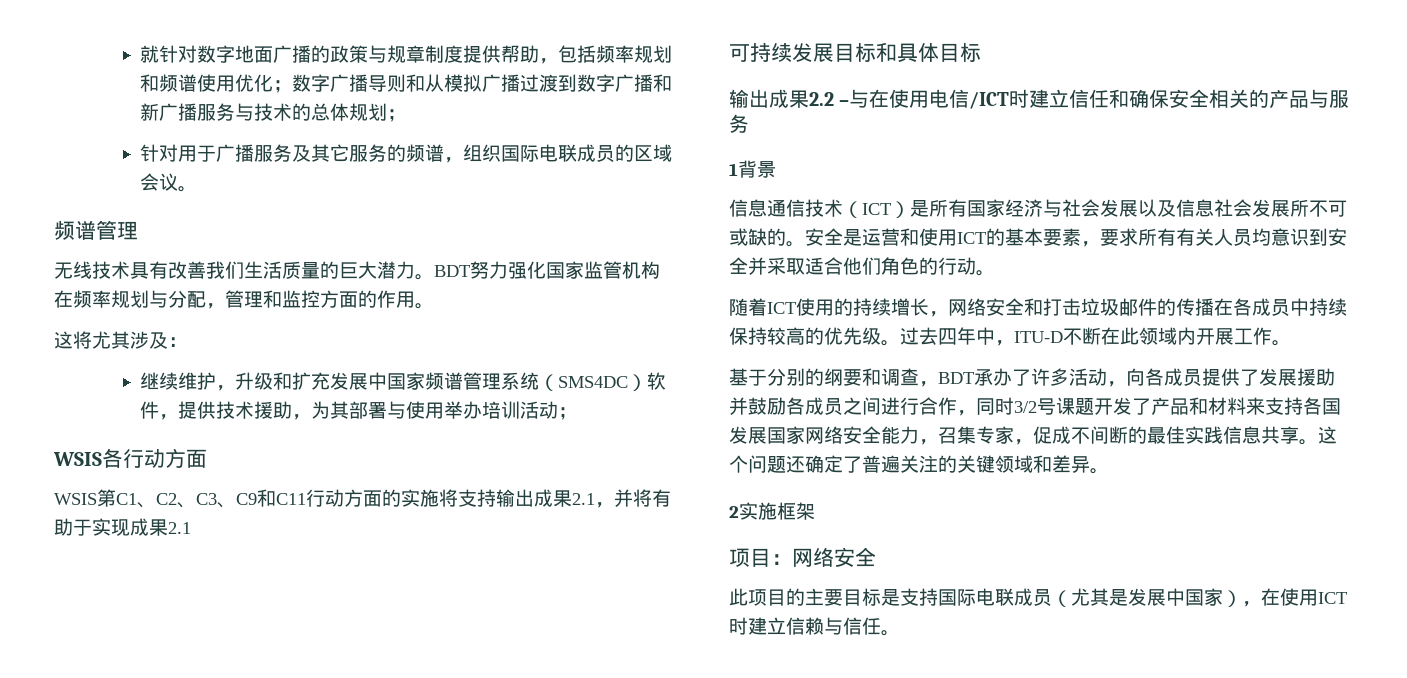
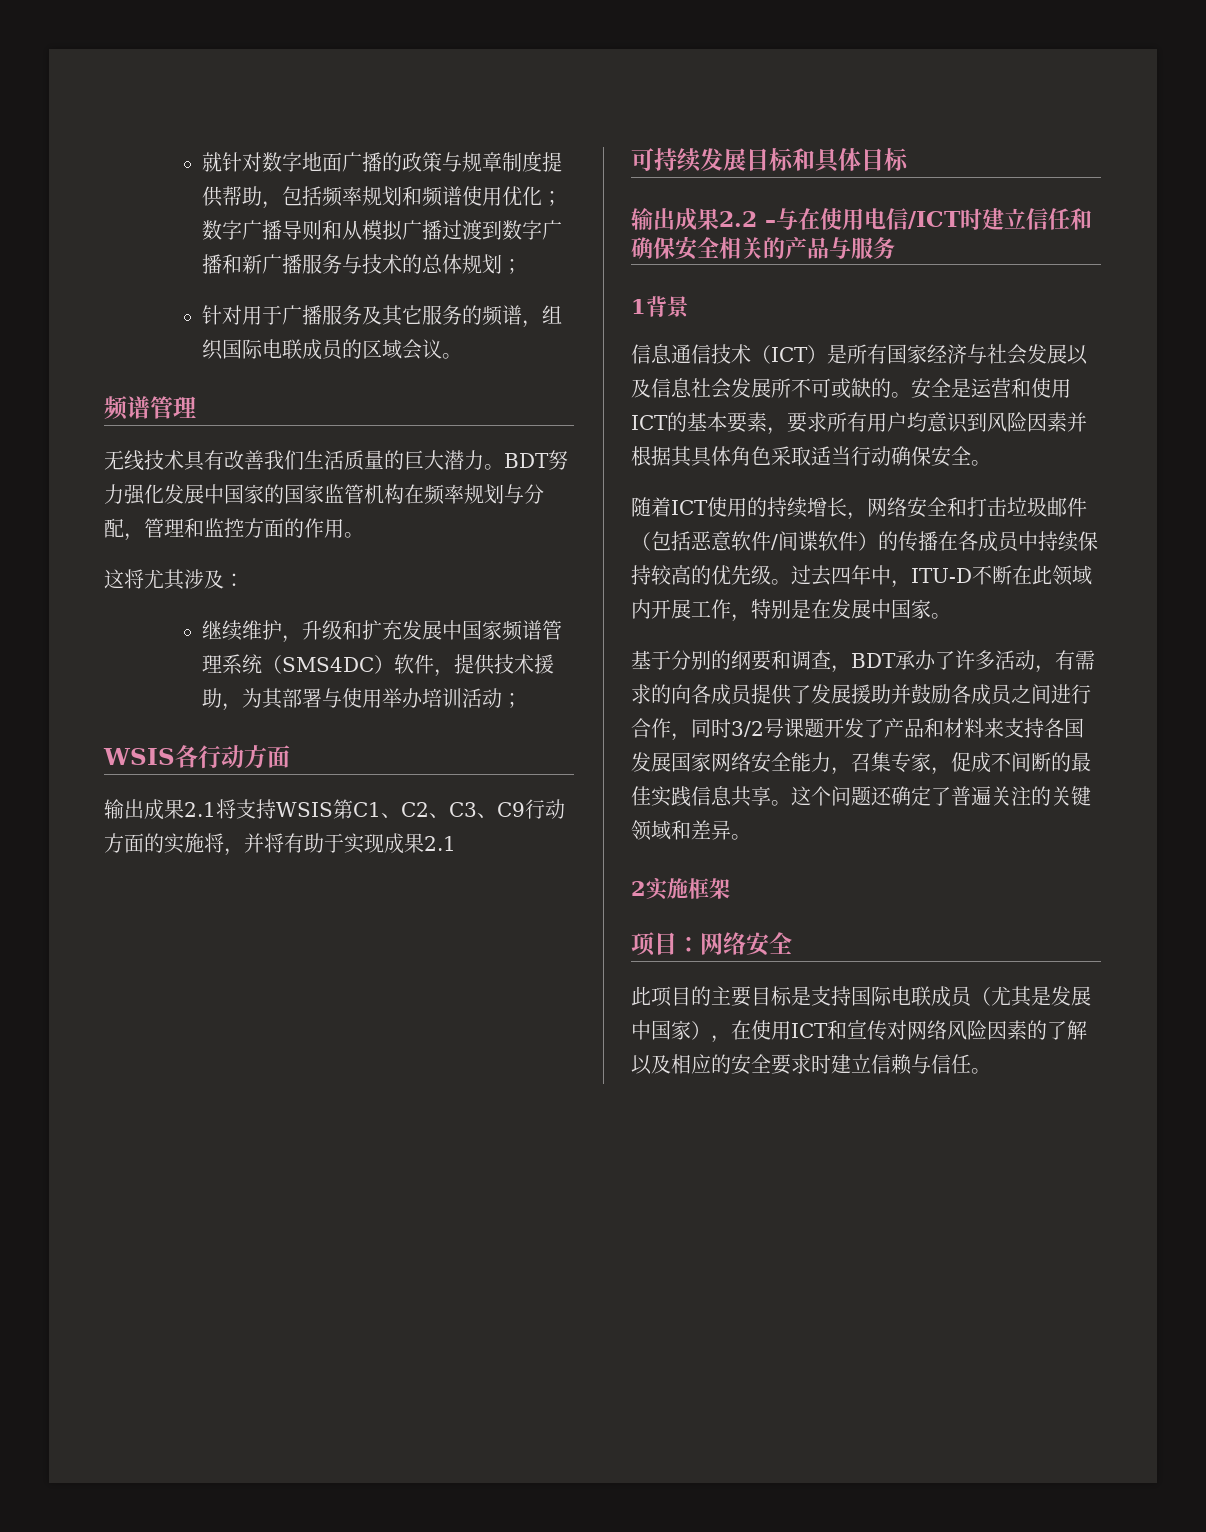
(546, 270) none -> [164,484,284,504] 发展中国家的
(207, 458) none -> [104,799,276,820] 输出成果2.1将支持
[257,489,306,507] 和C11 -> (525, 809) none
[458,489,595,507] 支持输出成果2.1 -> (224, 843) none
[1176,228,1347,246] [729,257,976,275] 有关人员均意识到安全并采取适合他们角色的行动 -> [867,412,1087,433] [631,446,971,467] 用户均意识到风险因素并根据其具体角色采取适当行动确保安全
(1157, 307) none -> [631,531,878,551] （包括恶意软件/间谍软件）
(1272, 336) none -> [731,599,931,622] ，特别是在发展中国家
(1126, 384) none -> [1055,650,1095,670] [631,684,671,704] 有需求的
(1347, 598) none -> [827,1020,1087,1040] [631,1054,811,1075] 和宣传对网络风险因素的了解以及相应的安全要求

